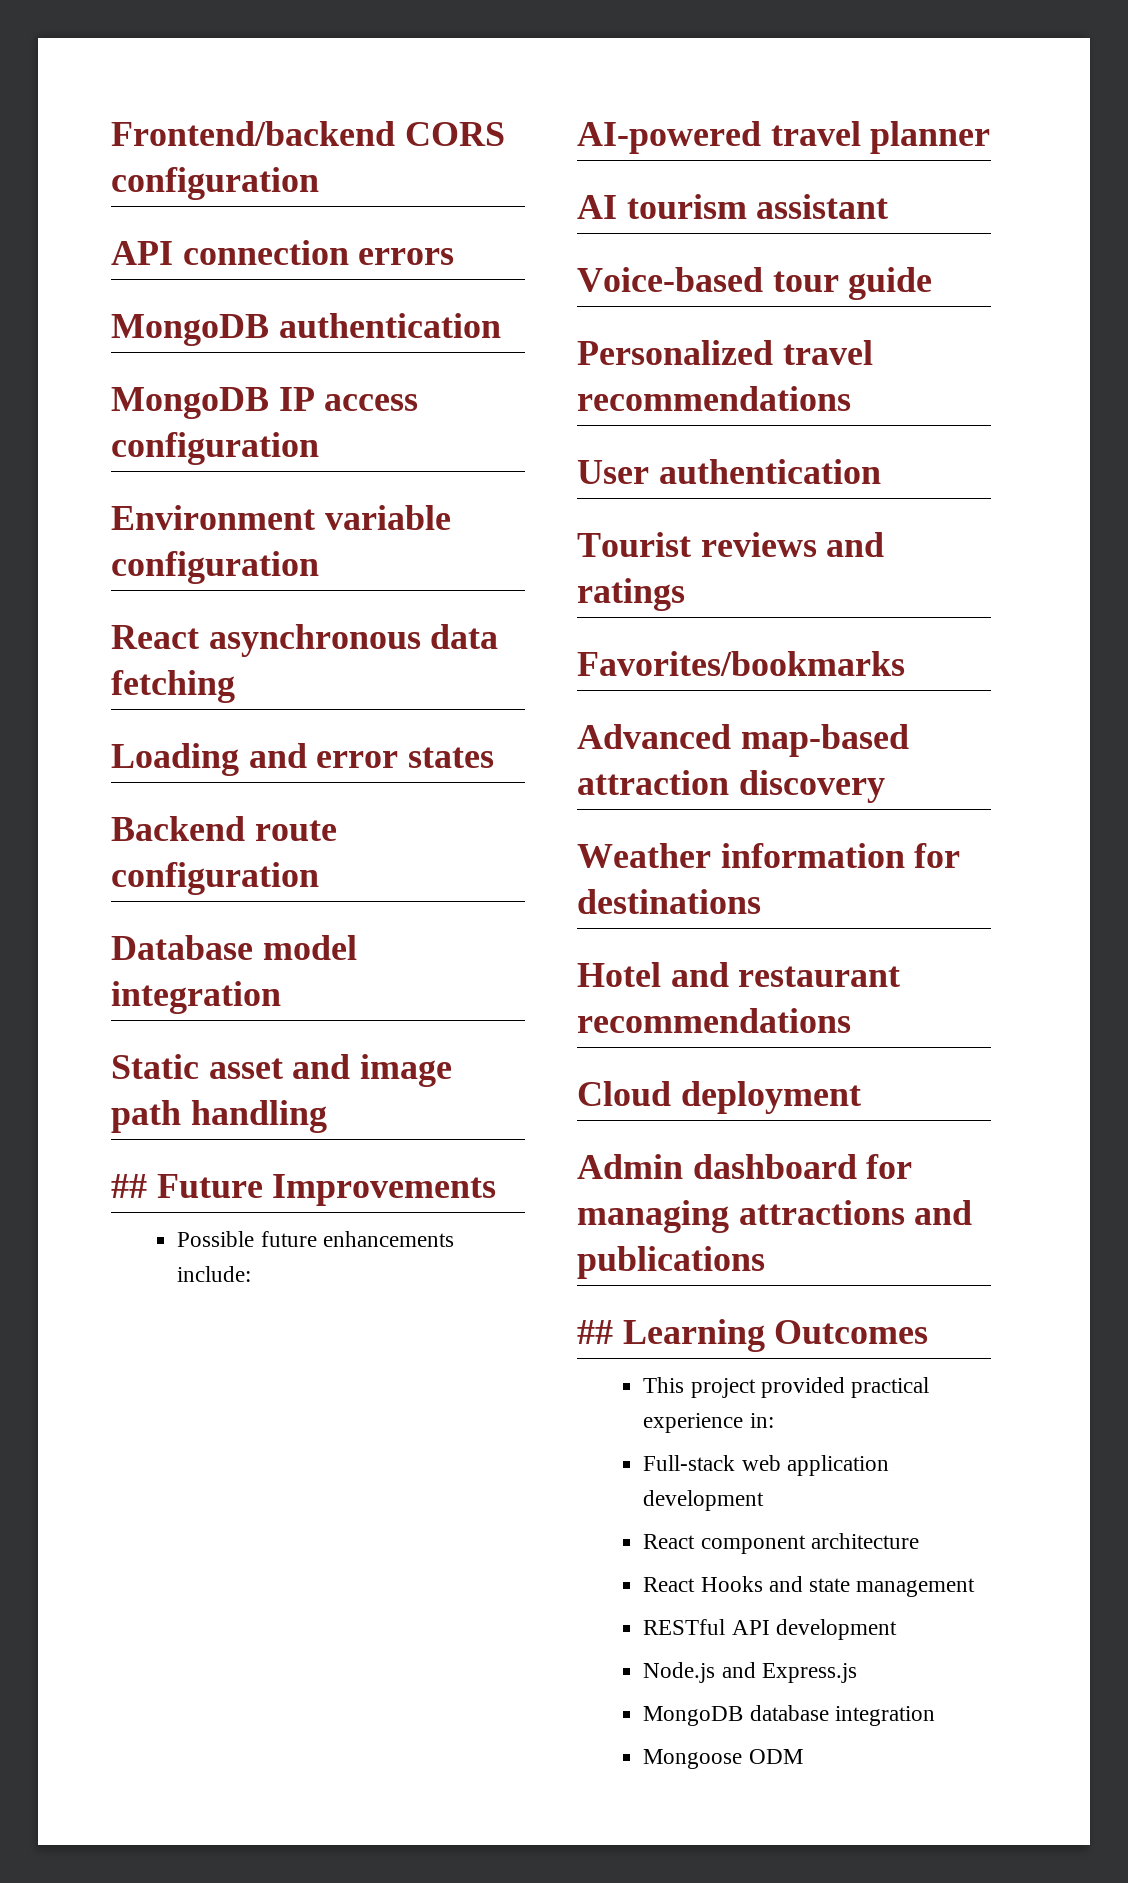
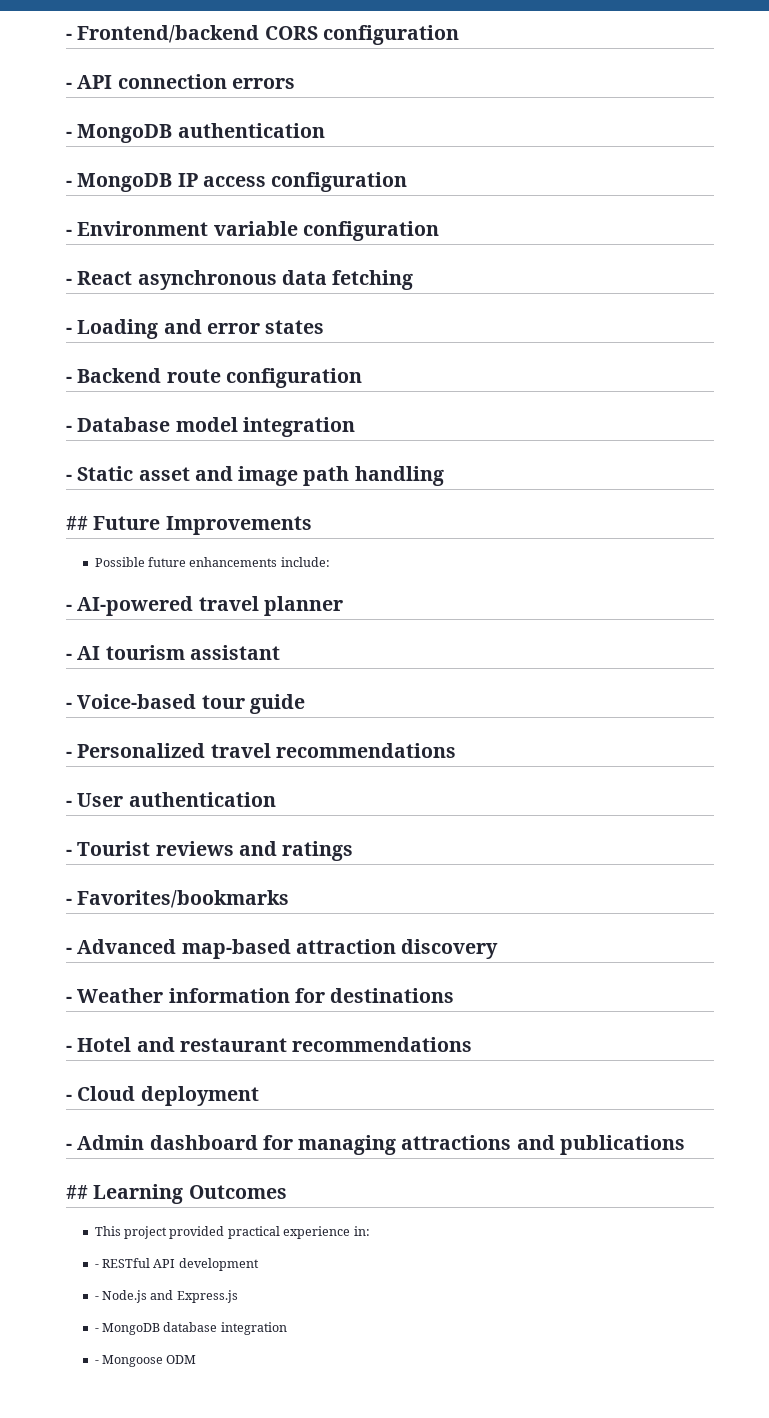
(111, 133) none -> [66,33,72,40] -
(319, 183) none -> [66,82,72,89] -
(455, 256) none -> [66,131,72,138] -
(501, 325) none -> [66,180,72,187] -
(319, 448) none -> [66,229,72,236] -
(319, 567) none -> [66,278,72,285] -
(235, 686) none -> [66,327,72,334] -
(495, 757) none -> [66,376,72,383] -
(319, 878) none -> [66,425,72,432] -
(281, 997) none -> [66,474,72,481] -
(252, 1274) none -> [66,604,72,611] -
(991, 137) none -> [66,653,72,660] -
(889, 206) none -> [66,702,72,709] -
(933, 283) none -> [66,751,72,758] -
(851, 398) none -> [66,800,72,807] -
(881, 471) none -> [66,849,72,856] -
(685, 594) none -> [66,898,72,905] -
(905, 663) none -> [66,947,72,954] -
(885, 786) none -> [66,996,72,1003] -
(761, 901) none -> [66,1045,72,1052] -
(851, 1020) none -> [66,1094,72,1101] -
(861, 1097) none -> [66,1143,72,1150] -
[643,1455,889,1476] [643,1490,765,1511] [643,1533,919,1554] [643,1576,976,1597] Full-stack web application development // React component architecture // React Hooks and state management // -> [94,1264,99,1268] -
(897, 1629) none -> [94,1296,99,1300] -
(857, 1673) none -> [94,1328,99,1332] -
(935, 1716) none -> [94,1360,99,1364] -

